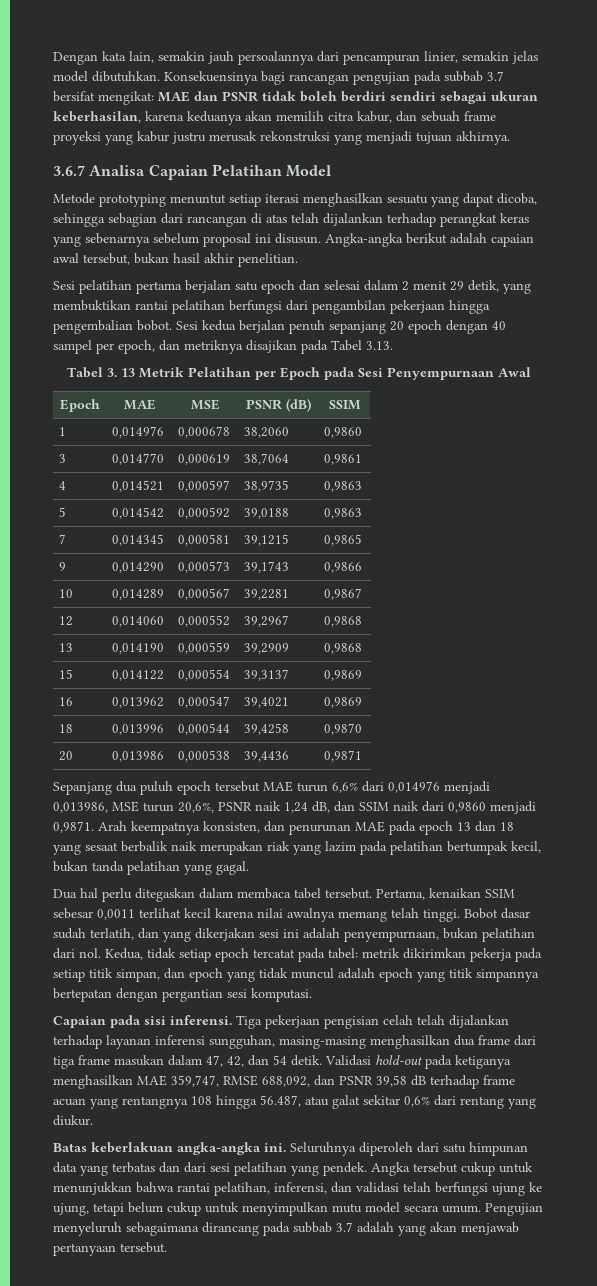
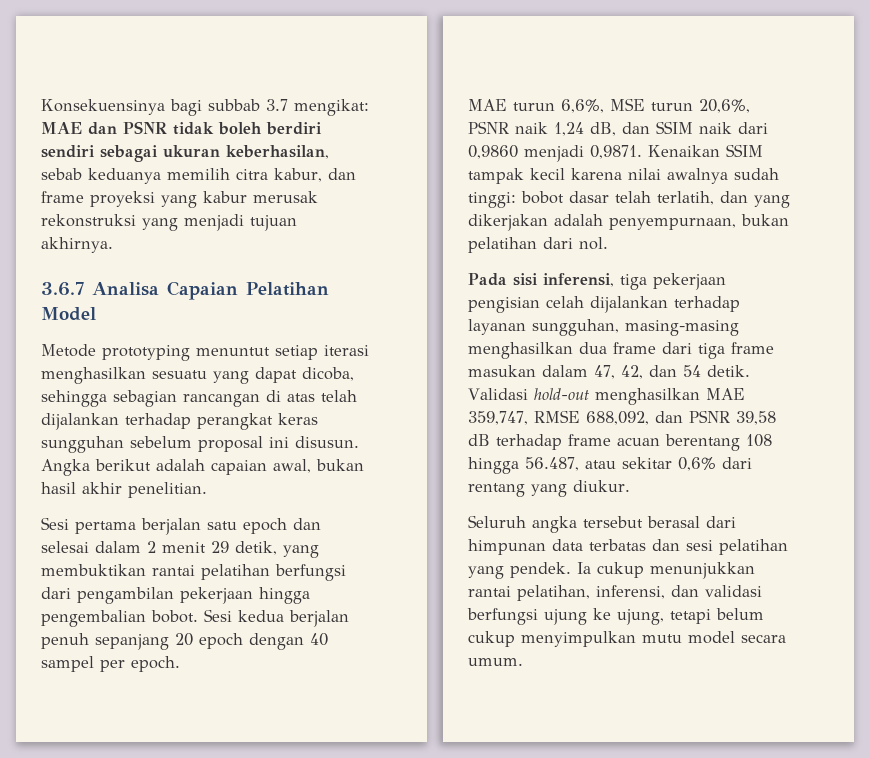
[53,51,538,65] [53,71,504,85] [53,91,95,102] Dengan kata lain, semakin jauh persoalannya dari pencampuran linier, semakin jelas model dibutuhkan. Konsekuensinya bagi rancangan pengujian pada subbab 3.7 bersifat -> [41,99,288,116] Konsekuensinya bagi subbab 3.7
[145,111,272,125] karena keduanya akan -> [41,168,161,184] sebab keduanya
[421,111,460,122] sebuah -> (356, 174) none
[172,132,206,144] justru -> (247, 197) none
[161,213,183,224] dari -> (177, 398) none
[53,233,150,247] yang sebenarnya -> [41,436,124,453] sungguhan
[325,233,403,247] Angka-angka -> [41,459,90,476] Angka
[53,253,130,265] awal tersebut, -> [273,459,311,473] awal,
[79,280,132,294] pelatihan -> (69, 523) none
[118,340,393,354] [66,367,531,380] [60,399,100,412] [123,399,156,410] [191,399,220,410] [246,398,311,412] [328,400,361,410] [59,427,67,436] [112,426,165,438] [178,426,231,438] [244,427,290,438] [324,427,363,438] [59,454,67,463] [112,453,165,465] [178,454,231,465] [244,453,290,465] [324,454,363,465] [59,481,67,490] [112,480,165,492] [178,480,231,492] [244,480,290,492] [324,481,363,492] [59,507,67,517] [112,507,165,519] [178,507,231,519] [244,508,290,519] [324,508,363,519] [59,534,67,544] [112,534,165,546] [178,534,231,546] [244,534,290,546] [324,534,363,546] [59,562,67,571] [112,562,165,573] [178,561,231,573] [244,561,290,573] [324,562,363,573] [59,589,74,598] [112,589,165,600] [178,588,231,600] [244,589,290,600] [324,588,363,600] [59,616,74,626] [112,616,165,627] [178,615,231,627] [244,615,290,627] [324,616,363,627] [59,643,74,652] [112,643,165,654] [178,642,231,654] [244,643,290,654] [324,643,363,654] [59,669,74,679] [112,670,165,681] [178,669,231,681] [244,669,290,681] [324,670,363,681] [59,697,74,706] [112,697,165,708] [178,696,231,708] [244,697,290,708] [324,697,363,708] [59,724,74,733] [112,724,165,735] [178,723,231,735] [244,723,290,735] [324,723,363,735] [59,751,74,761] [112,751,165,762] [178,750,231,762] [244,751,290,762] [324,750,363,762] [53,781,490,795] [53,802,108,813] epoch, dan metriknya disajikan pada Tabel 3.13. // Tabel 3. 13 Metrik Pelatihan per Epoch pada Sesi Penyempurnaan Awal // Epoch | MAE | MSE | PSNR (dB) | SSIM // 1 | 0,014976 | 0,000678 | 38,2060 | 0,9860 // 3 | 0,014770 | 0,000619 | 38,7064 | 0,9861 // 4 | 0,014521 | 0,000597 | 38,9735 | 0,9863 // 5 | 0,014542 | 0,000592 | 39,0188 | 0,9863 // 7 | 0,014345 | 0,000581 | 39,1215 | 0,9865 // 9 | 0,014290 | 0,000573 | 39,1743 | 0,9866 // 10 | 0,014289 | 0,000567 | 39,2281 | 0,9867 // 12 | 0,014060 | 0,000552 | 39,2967 | 0,9868 // 13 | 0,014190 | 0,000559 | 39,2909 | 0,9868 // 15 | 0,014122 | 0,000554 | 39,3137 | 0,9869 // 16 | 0,013962 | 0,000547 | 39,4021 | 0,9869 // 18 | 0,013996 | 0,000544 | 39,4258 | 0,9870 // 20 | 0,013986 | 0,000538 | 39,4436 | 0,9871 // Sepanjang dua puluh epoch tersebut MAE turun 6,6% dari 0,014976 menjadi 0,013986, -> [131,656,180,672] [468,99,604,113] epoch. // MAE turun 6,6%,
[98,821,514,835] [53,841,541,855] [53,861,249,875] [53,888,515,902] [53,908,530,922] [53,928,86,939] Arah keempatnya konsisten, dan penurunan MAE pada epoch 13 dan 18 yang sesaat berbalik naik merupakan riak yang lazim pada pelatihan bertumpak kecil, bukan tanda pelatihan yang gagal. // Dua hal perlu ditegaskan dalam membaca tabel tersebut. Pertama, kenaikan SSIM sebesar 0,0011 terlihat kecil karena nilai awalnya memang telah tinggi. Bobot dasar sudah -> [648,144,763,157] [468,168,779,184] [468,191,651,208] Kenaikan SSIM tampak kecil karena nilai awalnya sudah tinggi: bobot dasar telah
[259,929,299,938] sesi ini -> (548, 222) none
[105,948,542,962] [53,968,539,982] [53,988,312,1002] [53,1015,262,1029] Kedua, tidak setiap epoch tercatat pada tabel: metrik dikirimkan pekerja pada setiap titik simpan, dan epoch yang tidak muncul adalah epoch yang titik simpannya bertepatan dengan pergantian sesi komputasi. // Capaian pada sisi inferensi. Tiga -> [468,273,647,290] // Pada sisi inferensi, tiga
[417,1015,445,1025] telah -> (584, 302) none
[155,1035,205,1045] inferensi -> (526, 327) none
[425,1055,511,1069] pada ketiganya -> (589, 394) none
[90,1096,188,1109] yang rentangnya -> [665,434,740,451] berentang
[332,1095,360,1109] galat -> (616, 464) none
[53,1142,466,1156] Batas keberlakuan angka-angka ini. Seluruhnya diperoleh dari satu -> [468,515,736,533] Seluruh angka tersebut berasal dari
[80,1165,108,1176] yang -> (583, 545) none
[184,1162,206,1173] dari -> (680, 545) none
[371,1162,533,1176] [53,1182,174,1195] Angka tersebut cukup untuk menunjukkan bahwa -> [577,562,755,579] Ia cukup menunjukkan
[403,1182,431,1192] telah -> (762, 591) none
[205,1202,239,1213] untuk -> (515, 639) none
[485,1203,543,1216] [53,1222,519,1236] [53,1242,167,1256] Pengujian menyeluruh sebagaimana dirancang pada subbab 3.7 adalah yang akan menjawab pertanyaan tersebut. -> (523, 662) none

